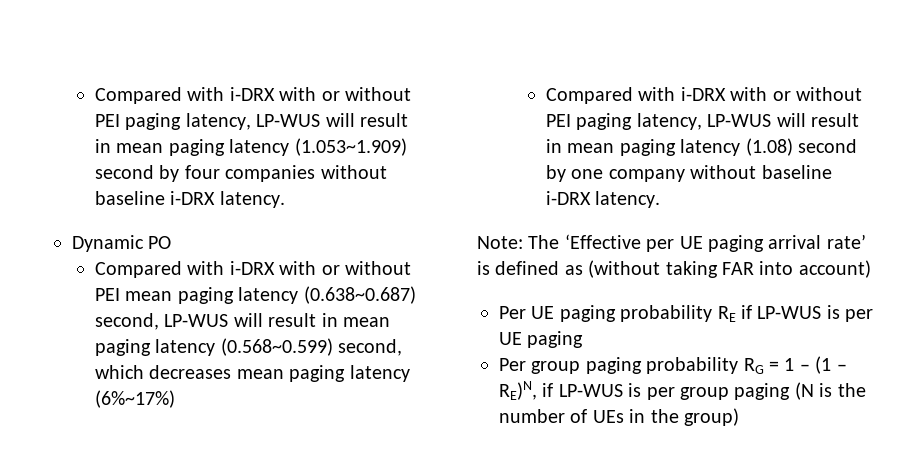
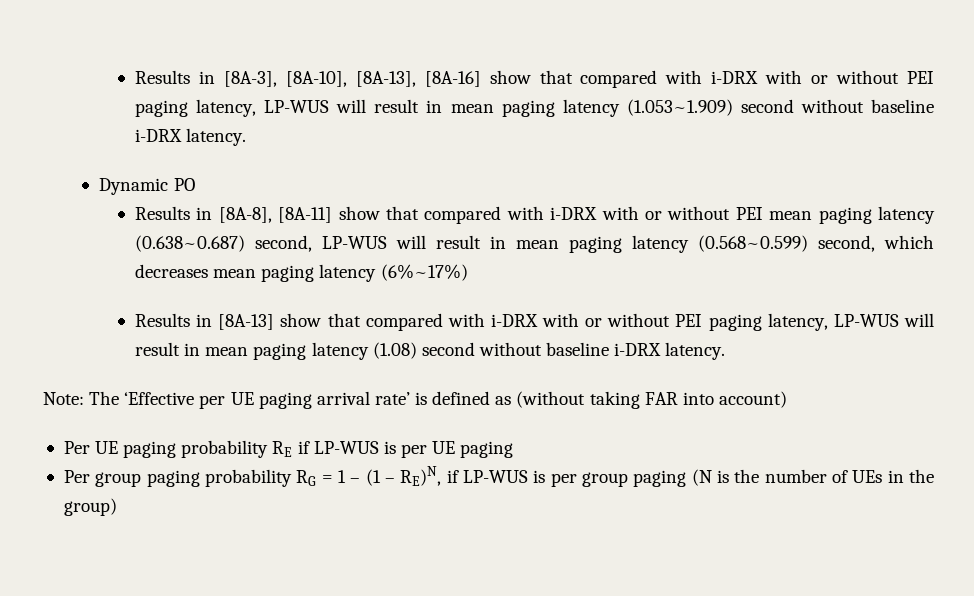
[95,87,183,104] Compared -> [135,70,658,88] Results in [8A-3], [8A-10], [8A-13], [8A-16] show that compared
[159,165,316,182] by four companies -> (794, 106) none
[95,261,183,278] Compared -> [135,206,502,224] Results in [8A-8], [8A-11] show that compared
[546,87,634,104] Compared -> [135,313,443,331] Results in [8A-13] show that compared
[546,165,685,182] by one company -> (475, 349) none

